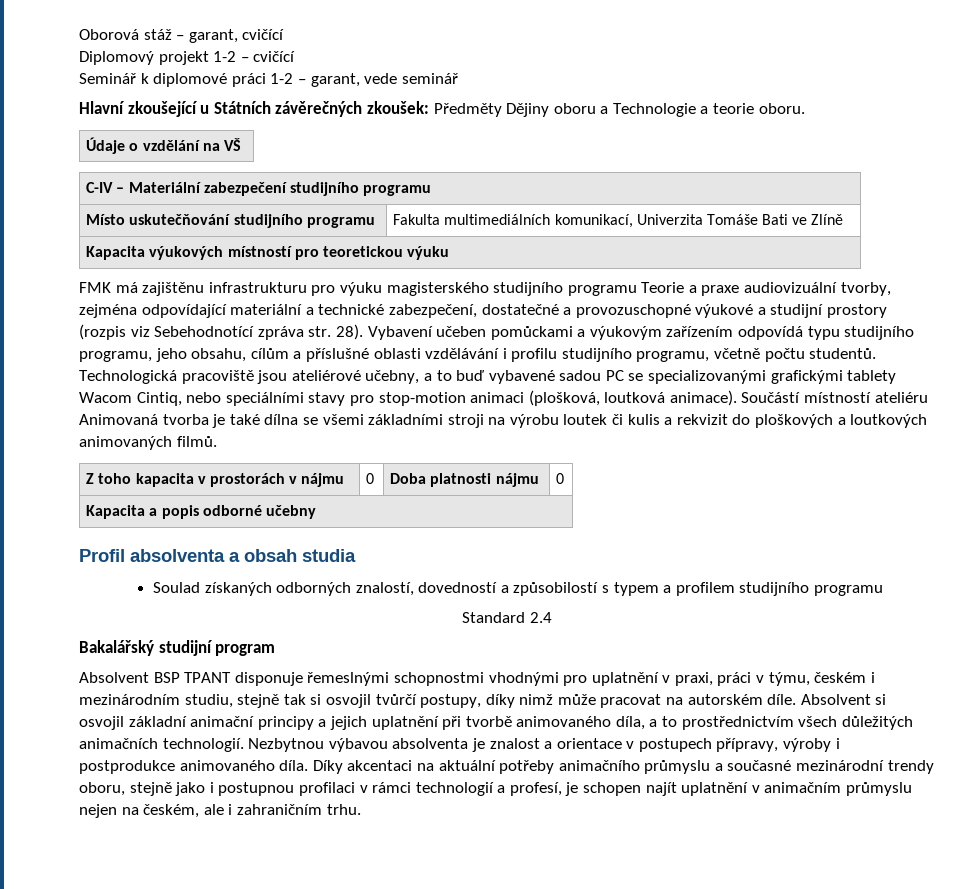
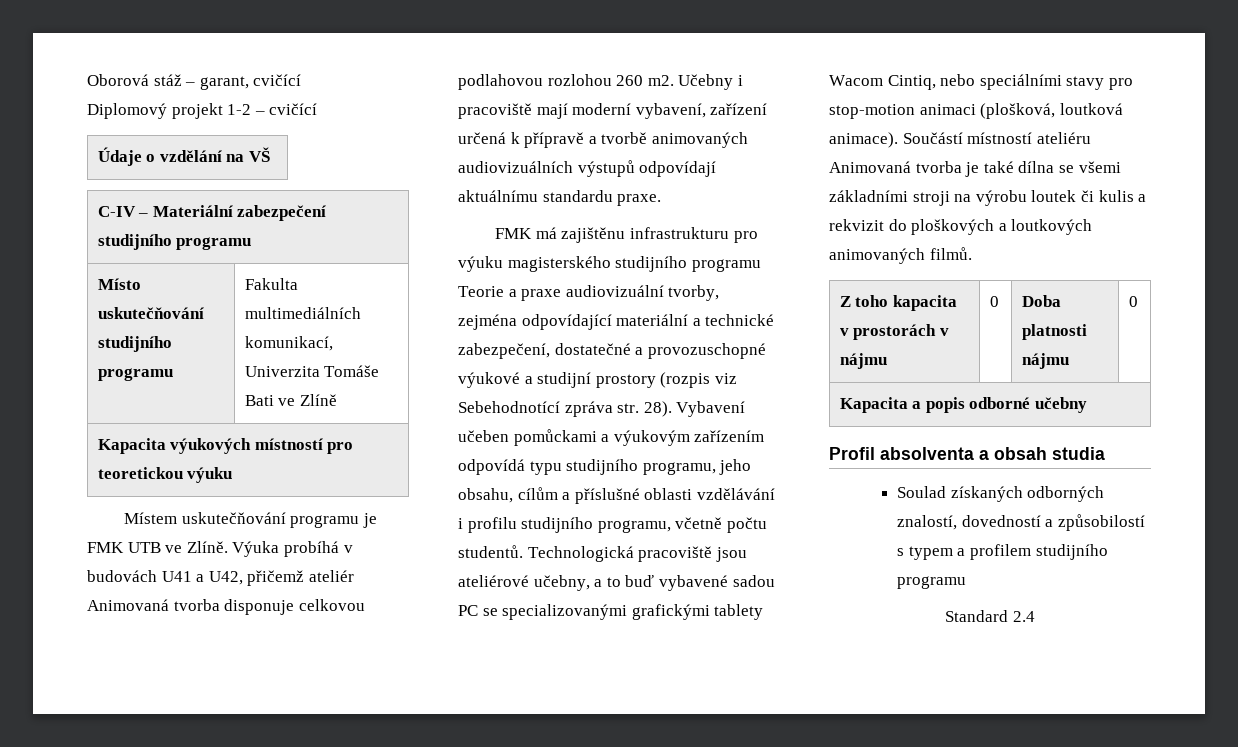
[79,73,458,87] [79,101,805,117] // Seminář k diplomové práci 1-2 – garant, vede seminář // Hlavní zkoušející u Státních závěrečných zkoušek: Předměty Dějiny oboru a Technologie a teorie oboru. -> (318, 109) none
(450, 253) none -> [124,512,377,528] [87,541,353,557] [87,570,354,586] [87,599,365,615] [458,74,743,90] [458,103,768,119] [458,132,748,148] [458,160,717,177] [458,190,662,206] // Místem uskutečňování programu je FMK UTB ve Zlíně. Výuka probíhá v budovách U41 a U42, přičemž ateliér Animovaná tvorba disponuje celkovou podlahovou rozlohou 260 m2. Učebny i pracoviště mají moderní vybavení, zařízení určená k přípravě a tvorbě animovaných audiovizuálních výstupů odpovídají aktuálnímu standardu praxe.
[79,640,276,656] [79,672,875,686] [79,694,887,708] [79,716,913,730] [79,738,840,752] [79,760,934,774] [79,782,913,796] [79,804,361,818] // Bakalářský studijní program // Absolvent BSP TPANT disponuje řemeslnými schopnostmi vhodnými pro uplatnění v praxi, práci v týmu, českém i mezinárodním studiu, stejně tak si osvojil tvůrčí postupy, díky nimž může pracovat na autorském díle. Absolvent si osvojil základní animační principy a jejich uplatnění při tvorbě animovaného díla, a to prostřednictvím všech důležitých animačních technologií. Nezbytnou výbavou absolventa je znalost a orientace v postupech přípravy, výroby i postprodukce animovaného díla. Díky akcentaci na aktuální potřeby animačního průmyslu a současné mezinárodní trendy oboru, stejně jako i postupnou profilaci v rámci technologií a profesí, je schopen najít uplatnění v animačním průmyslu nejen na českém, ale i zahraničním trhu. -> (1035, 616) none

